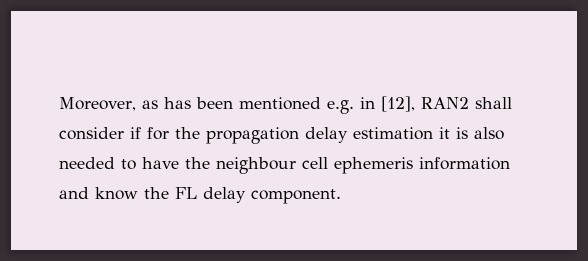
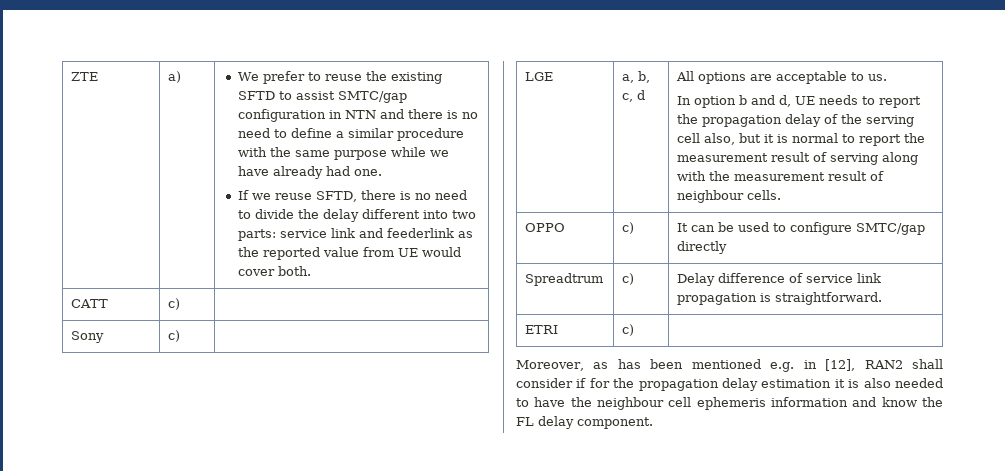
(59, 104) none -> [71,72,99,81] [168,71,182,83] [237,71,442,84] [237,91,407,103] [237,109,478,122] [237,128,464,141] [237,147,449,160] [237,166,382,179] [237,190,467,202] [237,209,476,222] [237,228,473,241] [237,247,461,260] [237,266,311,276] [71,299,109,308] [168,298,181,310] [71,331,105,343] [168,330,181,342] [525,72,554,81] [622,71,651,83] [622,90,646,102] [676,71,888,84] [677,95,922,108] [677,114,915,127] [677,133,926,146] [677,152,919,165] [677,171,885,181] [677,190,782,203] [525,223,566,232] [622,222,635,234] [677,222,926,235] [677,241,728,254] [525,273,604,286] [622,273,635,285] [677,273,882,286] [677,292,883,305] [525,325,559,334] [622,324,635,336] ZTE | a) | We prefer to reuse the existing SFTD to assist SMTC/gap configuration in NTN and there is no need to define a similar procedure with the same purpose while we have already had one. // If we reuse SFTD, there is no need to divide the delay different into two parts: service link and feederlink as the reported value from UE would cover both. // CATT | c) | // Sony | c) | // LGE | a, b, c, d | All options are acceptable to us. // In option b and d, UE needs to report the propagation delay of the serving cell also, but it is normal to report the measurement result of serving along with the measurement result of neighbour cells. // OPPO | c) | It can be used to configure SMTC/gap directly // Spreadtrum | c) | Delay difference of service link propagation is straightforward. // ETRI | c) | //

